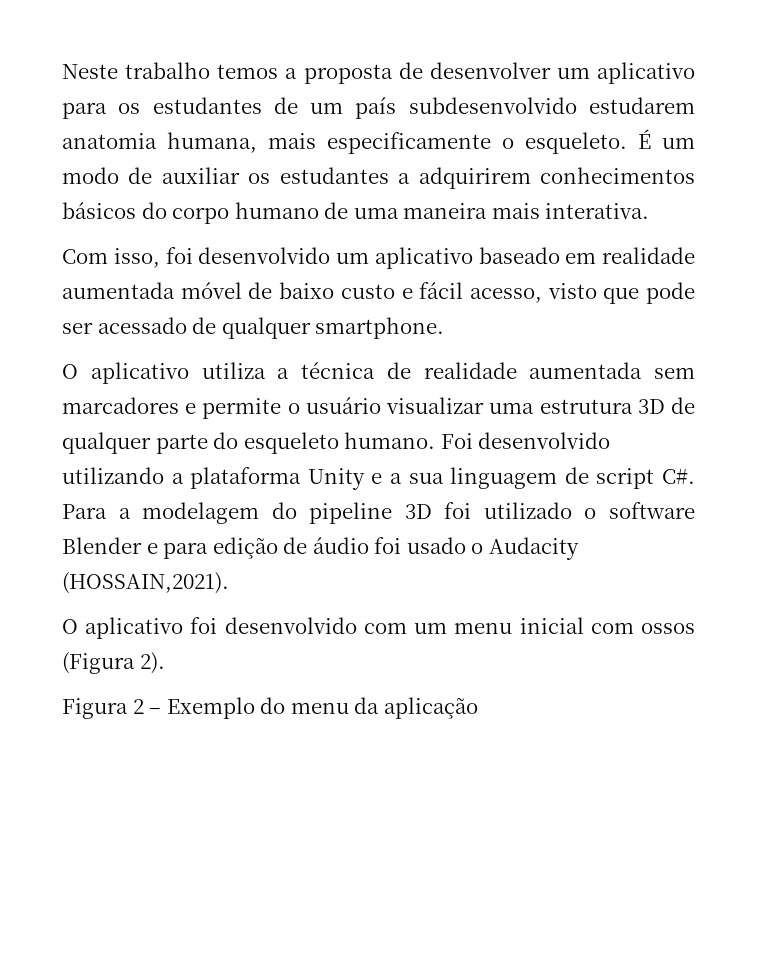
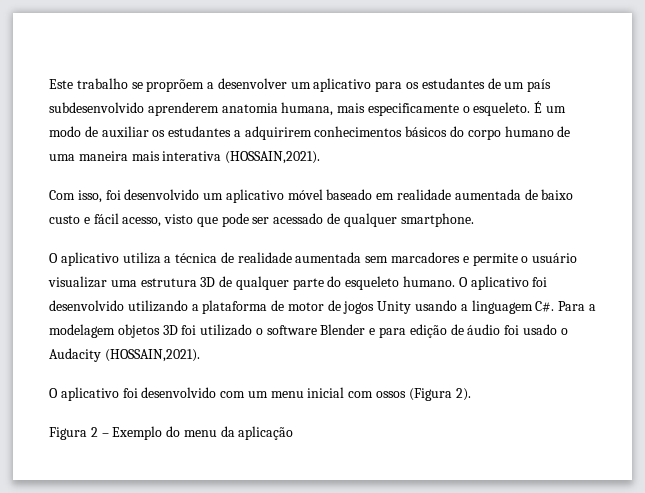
[62,62,423,84] Neste trabalho temos a proposta de -> [49,78,215,92] Este trabalho se proprõem a
[589,97,695,114] estudarem -> [147,102,219,116] aprenderem
[545,203,650,219] interativa. -> [162,151,321,164] interativa (HOSSAIN,2021).
(473, 258) none -> [287,189,323,200] móvel
[180,282,242,299] móvel -> (521, 194) none
[440,433,473,449] Foi -> [458,276,548,290] O aplicativo foi
[307,467,655,490] Unity e a sua linguagem de script -> [271,300,533,314] de motor de jogos Unity usando a linguagem
[271,502,393,524] do pipeline -> [117,324,160,338] objetos

